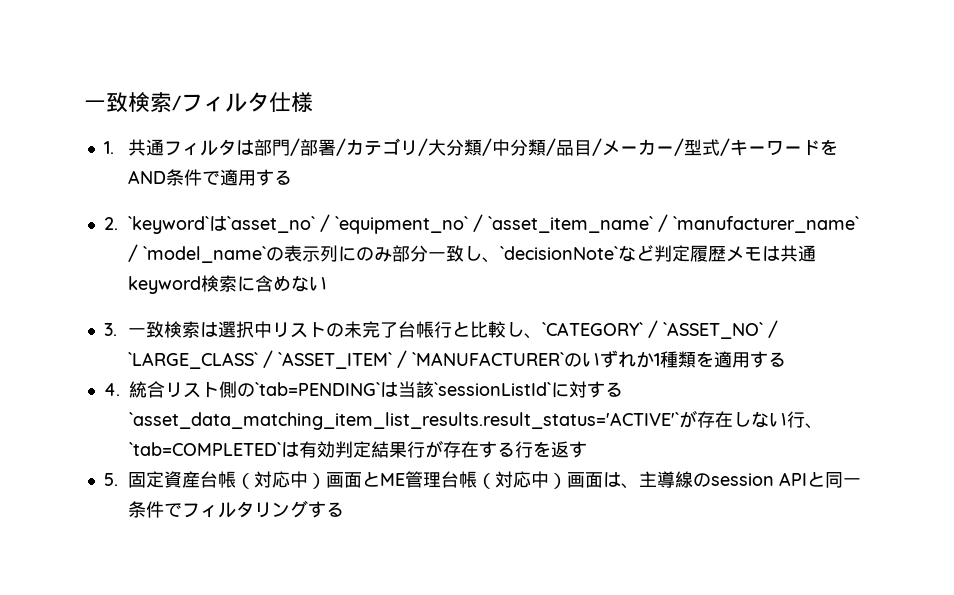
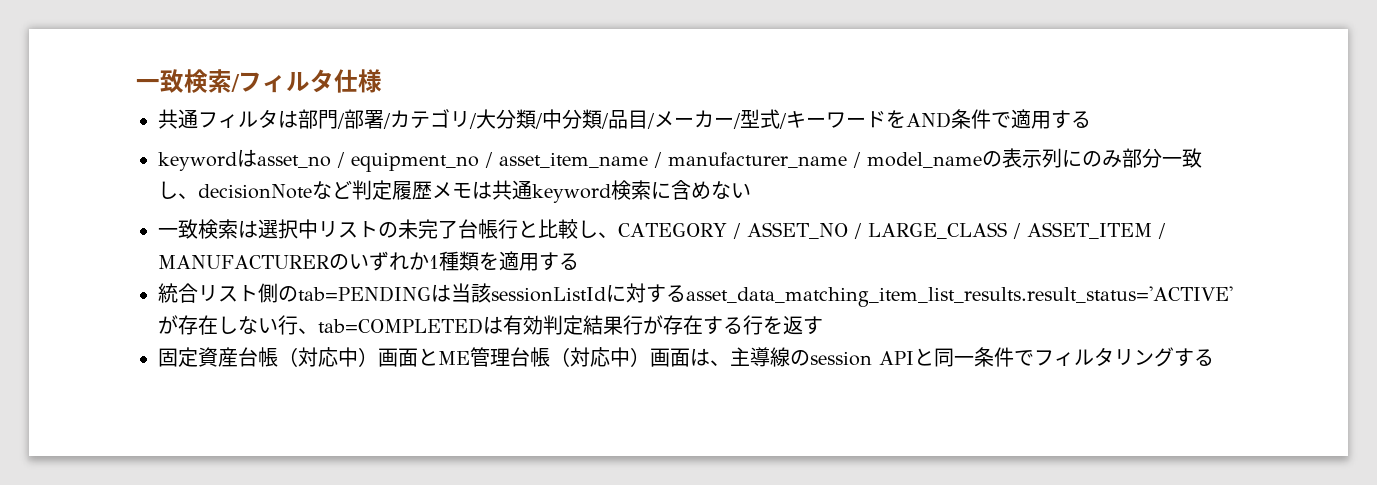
[103,141,114,154] 1. -> (382, 81) none
[103,214,860,234] [128,244,267,263] 2. `keyword`は`asset_no` / `equipment_no` / `asset_item_name` / `manufacturer_name` / `model_name` -> [158,149,982,172] keywordはasset_no / equipment_no / asset_item_name / manufacturer_name / model_name
[500,246,619,260] `decisionNote` -> [198,184,312,199] decisionNote
[103,323,117,336] 3. -> (751, 190) none
[542,320,779,339] [128,350,565,369] `CATEGORY` / `ASSET_NO` / `LARGE_CLASS` / `ASSET_ITEM` / `MANUFACTURER` -> [618,222,1166,239] [158,255,330,269] CATEGORY / ASSET_NO / LARGE_CLASS / ASSET_ITEM / MANUFACTURER
[103,383,120,396] 4. -> (579, 261) none
[254,381,551,398] `tab=PENDING`は当該`sessionListId` -> [298,283,606,303] tab=PENDINGは当該sessionListId
[128,412,679,430] `asset_data_matching_item_list_results.result_status='ACTIVE'` -> [686,286,1233,307] asset_data_matching_item_list_results.result_status='ACTIVE'
[128,442,281,456] `tab=COMPLETED` -> [318,318,483,334] tab=COMPLETED
[103,473,118,486] 5. -> (823, 325) none

